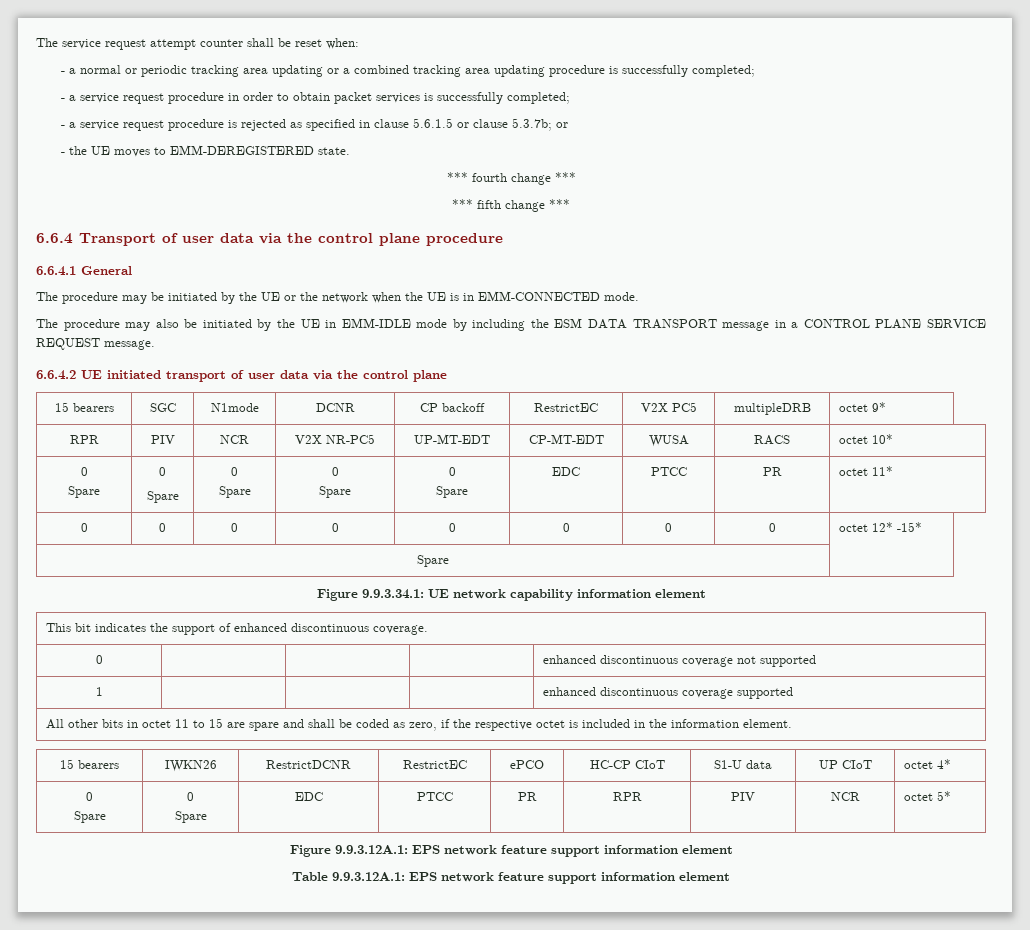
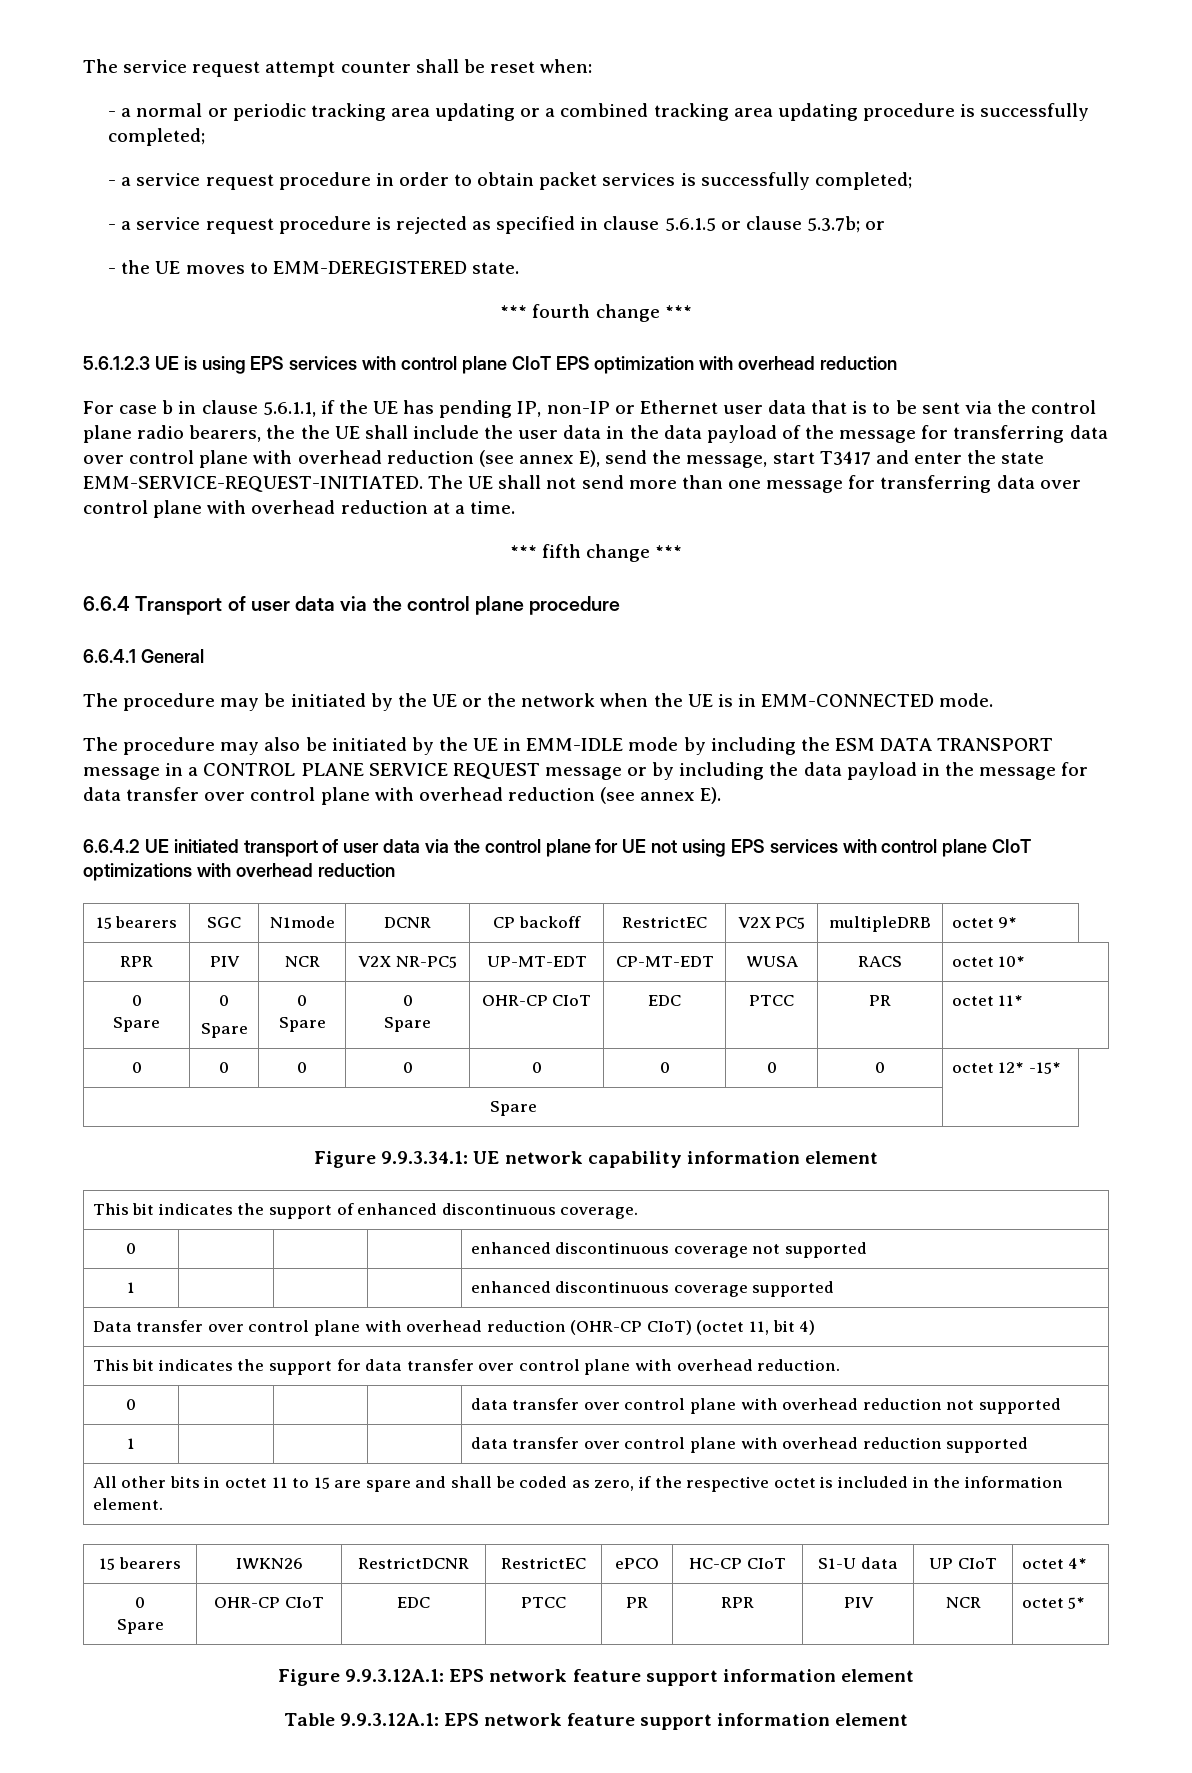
(576, 177) none -> [83,356,898,374] [83,400,1097,418] [83,425,1108,443] [83,450,1045,468] [83,475,1081,493] [83,500,515,518] // 5.6.1.2.3 UE is using EPS services with control plane CIoT EPS optimization with overhead reduction // For case b in clause 5.6.1.1, if the UE has pending IP, non-IP or Ethernet user data that is to be sent via the control plane radio bearers, the the UE shall include the user data in the data payload of the message for transferring data over control plane with overhead reduction (see annex E), send the message, start T3417 and enter the state EMM-SERVICE-REQUEST-INITIATED. The UE shall not send more than one message for transferring data over control plane with overhead reduction at a time.
[104,340,155,350] message. -> [544,762,1089,780] [83,787,722,805] message or by including the data payload in the message for data transfer over control plane with overhead reduction (see annex E).
(447, 376) none -> [595,839,1032,857] [83,863,395,881] for UE not using EPS services with control plane CIoT optimizations with overhead reduction
[448,467,456,476] [436,486,468,498] 0 // Spare -> [481,995,592,1006] OHR-CP CIoT
(794, 693) none -> [92,1320,816,1336] [92,1359,841,1375] [126,1399,136,1410] [470,1398,1061,1414] [127,1438,135,1449] [470,1437,1029,1453] // Data transfer over control plane with overhead reduction (OHR-CP CIoT) (octet 11, bit 4) // This bit indicates the support for data transfer over control plane with overhead reduction. // 0 | | | | data transfer over control plane with overhead reduction not supported // 1 | | | | data transfer over control plane with overhead reduction supported
[187,792,194,801] [174,811,207,823] 0 // Spare -> [214,1597,324,1608] OHR-CP CIoT

